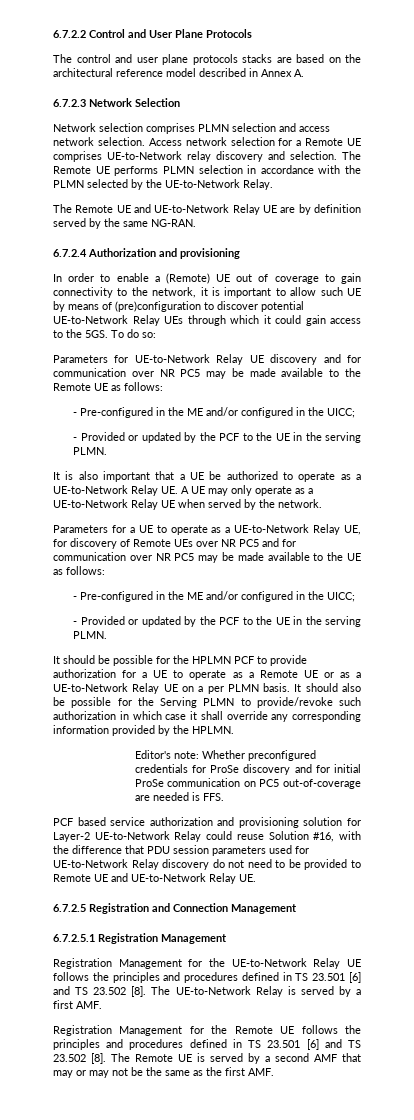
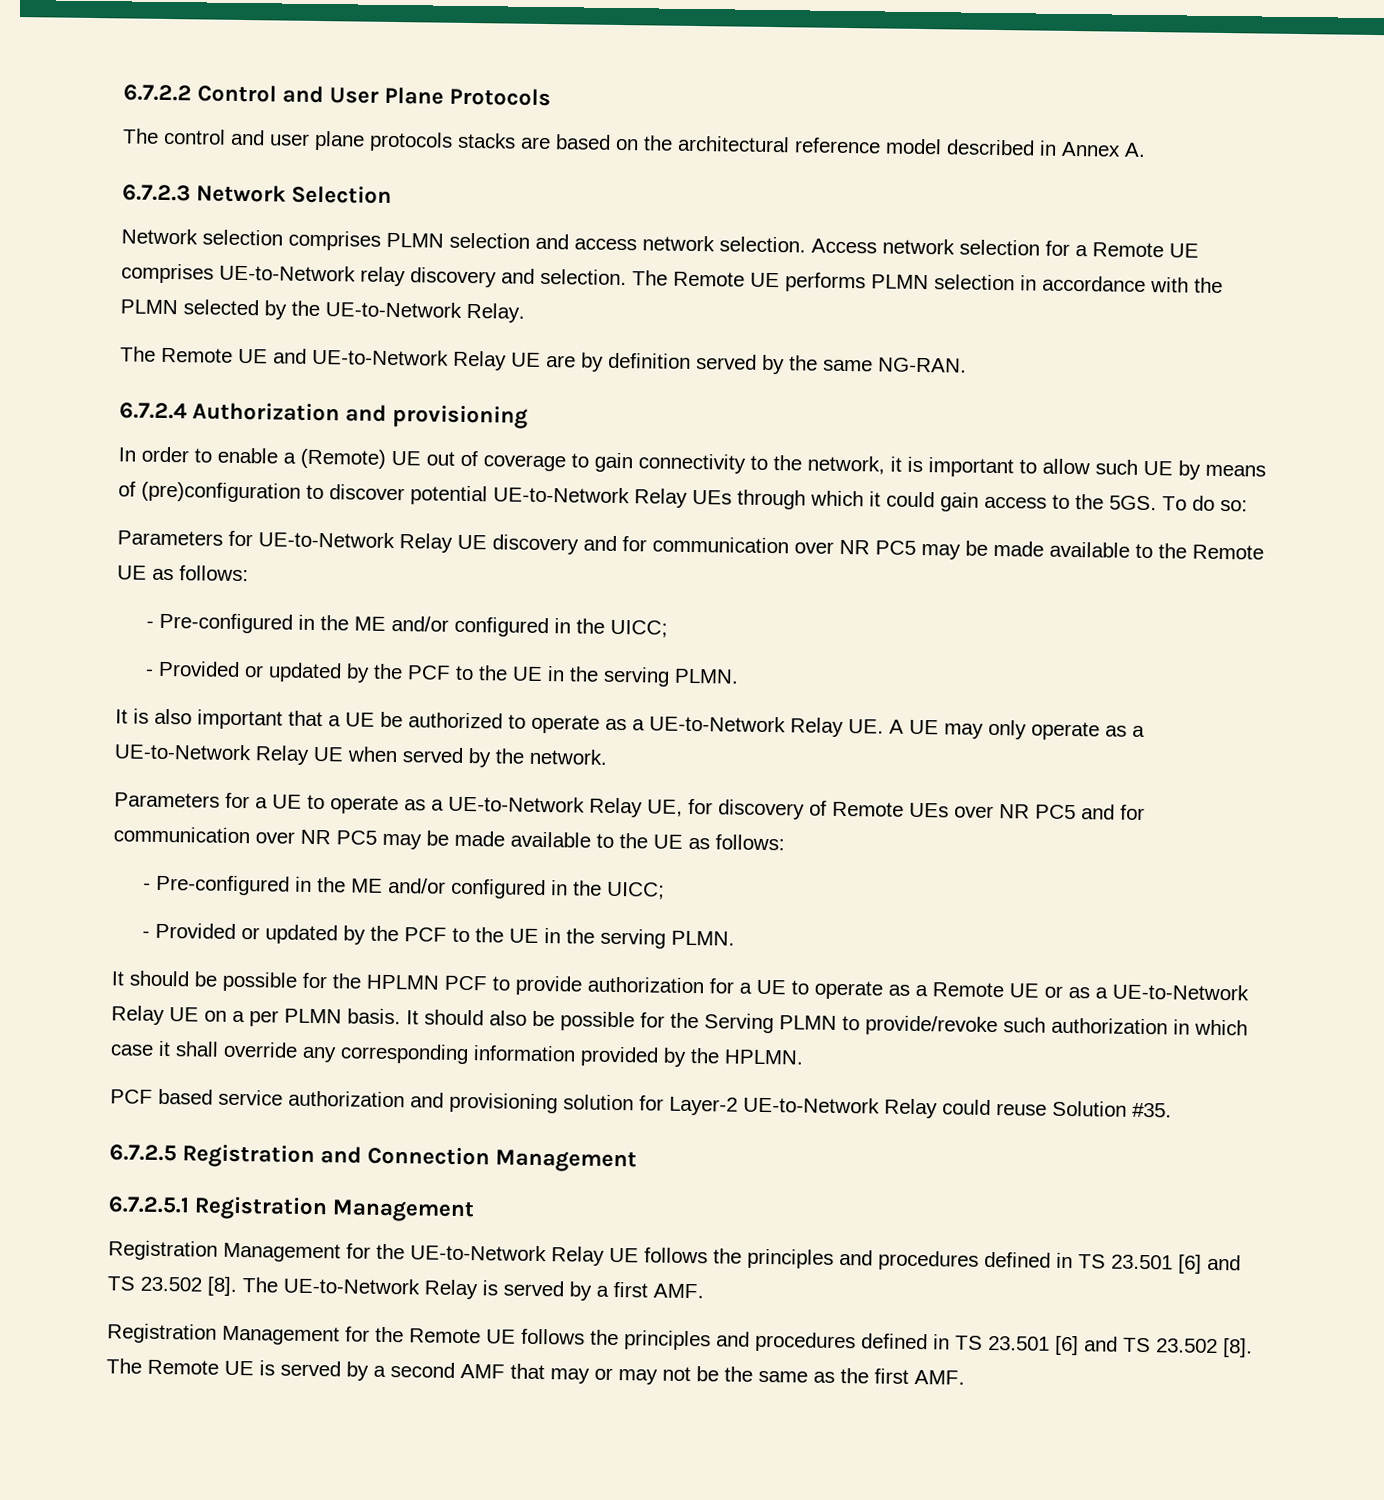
[134,750,316,761] [134,764,362,775] [134,778,361,789] [134,792,224,801] // Editor's note: Whether preconfigured credentials for ProSe discovery and for initial ProSe communication on PC5 out-of-coverage are needed is FFS. -> (804, 1057) none
[313,831,362,842] [53,845,309,856] [53,859,361,870] [53,873,256,884] #16, with the difference that PDU session parameters used for UE-to-Network Relay discovery do not need to be provided to Remote UE and UE-to-Network Relay UE. -> [1132,1102,1172,1118] #35.

